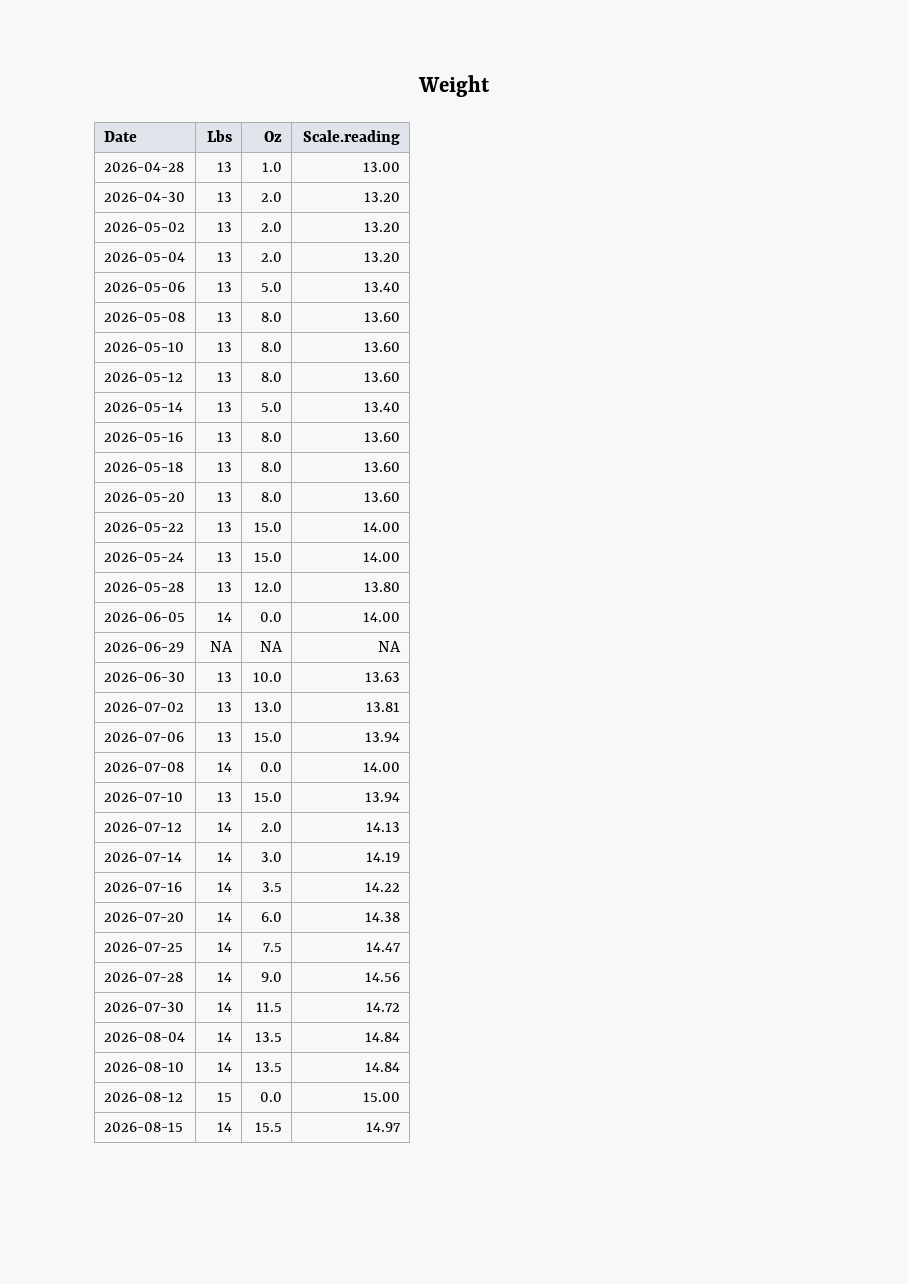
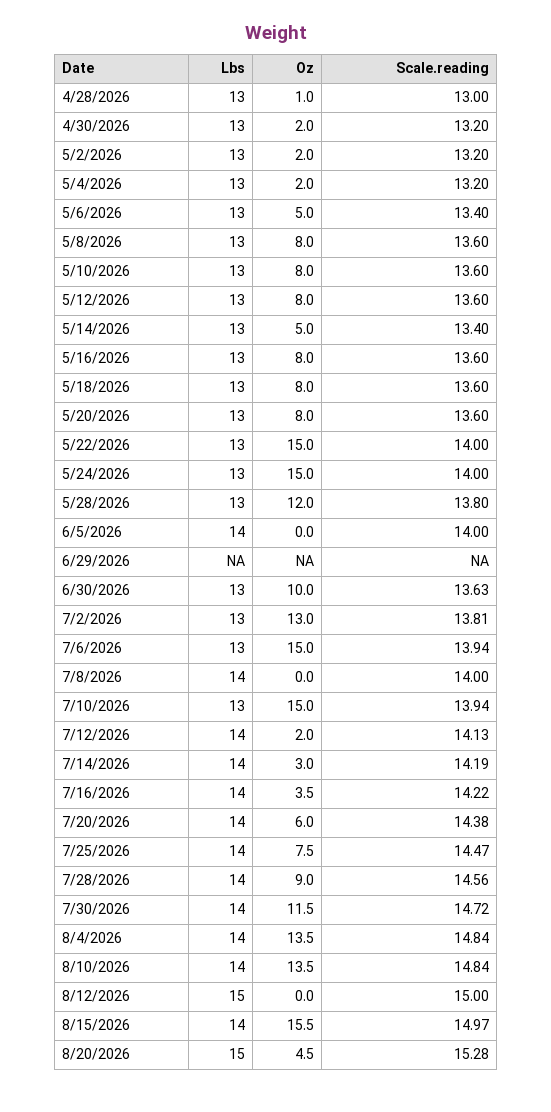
[103,162,184,172] 2026-04-28 -> [61,91,130,103] 4/28/2026
[103,192,185,202] [217,192,233,202] [261,192,283,202] [364,192,401,202] [103,222,185,232] [217,222,233,232] [261,222,283,232] [364,222,401,232] [103,252,185,262] [217,252,233,262] [261,252,283,262] [364,252,401,262] [103,282,185,292] [217,282,233,292] [261,282,283,292] [364,282,401,292] [103,312,185,322] [217,312,233,322] [261,312,283,322] [364,312,401,322] [103,342,184,352] [217,342,233,352] [261,342,283,352] [364,342,401,352] [103,372,183,382] [217,372,233,382] [261,372,283,382] [364,372,401,382] [103,402,183,412] [217,402,233,412] [261,402,283,412] [364,402,401,412] [103,432,183,442] [217,432,233,442] [261,432,283,442] [364,432,401,442] [103,462,183,472] [217,462,233,472] [261,462,283,472] [364,462,401,472] [103,492,185,502] [217,492,233,502] [261,492,283,502] [364,492,401,502] [103,522,184,532] [217,522,233,532] [254,522,283,532] [363,522,401,532] [103,552,184,562] [217,552,233,562] [254,552,283,562] [363,552,401,562] [103,582,184,592] 2026-04-30 | 13 | 2.0 | 13.20 // 2026-05-02 | 13 | 2.0 | 13.20 // 2026-05-04 | 13 | 2.0 | 13.20 // 2026-05-06 | 13 | 5.0 | 13.40 // 2026-05-08 | 13 | 8.0 | 13.60 // 2026-05-10 | 13 | 8.0 | 13.60 // 2026-05-12 | 13 | 8.0 | 13.60 // 2026-05-14 | 13 | 5.0 | 13.40 // 2026-05-16 | 13 | 8.0 | 13.60 // 2026-05-18 | 13 | 8.0 | 13.60 // 2026-05-20 | 13 | 8.0 | 13.60 // 2026-05-22 | 13 | 15.0 | 14.00 // 2026-05-24 | 13 | 15.0 | 14.00 // 2026-05-28 -> [61,120,130,132] [229,120,246,131] [295,120,315,131] [454,120,490,131] [61,149,122,161] [229,149,246,160] [295,149,315,160] [454,149,490,160] [61,178,122,190] [229,178,246,189] [295,178,315,189] [454,178,490,189] [61,207,122,219] [229,207,246,218] [295,207,315,218] [454,207,490,218] [61,236,122,248] [229,236,246,247] [295,236,315,247] [454,236,490,247] [61,265,130,277] [229,265,246,276] [295,265,315,276] [454,265,490,276] [61,294,130,306] [229,294,246,305] [295,294,315,305] [454,294,490,305] [61,323,130,335] [229,323,246,334] [295,323,315,334] [454,323,490,334] [61,352,130,364] [229,352,246,363] [295,352,315,363] [454,352,490,363] [61,381,130,393] [229,381,246,392] [295,381,315,392] [454,381,490,392] [61,410,130,422] [229,410,246,421] [295,410,315,421] [454,410,490,421] [61,439,130,451] [229,439,246,450] [287,439,315,450] [454,439,490,450] [61,468,130,480] [229,468,246,479] [287,468,315,479] [454,468,490,479] [61,497,130,509] 4/30/2026 | 13 | 2.0 | 13.20 // 5/2/2026 | 13 | 2.0 | 13.20 // 5/4/2026 | 13 | 2.0 | 13.20 // 5/6/2026 | 13 | 5.0 | 13.40 // 5/8/2026 | 13 | 8.0 | 13.60 // 5/10/2026 | 13 | 8.0 | 13.60 // 5/12/2026 | 13 | 8.0 | 13.60 // 5/14/2026 | 13 | 5.0 | 13.40 // 5/16/2026 | 13 | 8.0 | 13.60 // 5/18/2026 | 13 | 8.0 | 13.60 // 5/20/2026 | 13 | 8.0 | 13.60 // 5/22/2026 | 13 | 15.0 | 14.00 // 5/24/2026 | 13 | 15.0 | 14.00 // 5/28/2026
[103,612,185,622] [217,612,233,622] [260,612,283,622] [363,612,401,622] [103,642,184,652] 2026-06-05 | 14 | 0.0 | 14.00 // 2026-06-29 -> [61,526,122,538] [229,526,246,537] [295,526,315,537] [454,526,490,537] [61,555,130,567] 6/5/2026 | 14 | 0.0 | 14.00 // 6/29/2026
[103,672,185,682] 2026-06-30 -> [61,584,130,596] 6/30/2026
[103,702,184,712] 2026-07-02 -> [61,613,122,625] 7/2/2026
[103,732,184,742] [217,732,233,742] [254,732,283,742] [365,732,401,742] [103,762,184,772] [217,762,233,772] [260,762,283,772] [363,762,401,772] [103,792,183,802] [217,792,233,802] [254,792,283,802] [365,792,401,802] [103,822,182,832] 2026-07-06 | 13 | 15.0 | 13.94 // 2026-07-08 | 14 | 0.0 | 14.00 // 2026-07-10 | 13 | 15.0 | 13.94 // 2026-07-12 -> [61,642,122,654] [229,642,246,653] [287,642,315,653] [454,642,490,653] [61,671,122,683] [229,671,246,682] [295,671,315,682] [454,671,490,682] [61,700,130,712] [229,700,246,711] [287,700,315,711] [454,700,490,711] [61,729,130,741] 7/6/2026 | 13 | 15.0 | 13.94 // 7/8/2026 | 14 | 0.0 | 14.00 // 7/10/2026 | 13 | 15.0 | 13.94 // 7/12/2026
[103,852,182,862] 2026-07-14 -> [61,758,130,770] 7/14/2026
[103,882,182,892] 2026-07-16 -> [61,787,130,799] 7/16/2026
[103,912,184,922] 2026-07-20 -> [61,816,130,828] 7/20/2026
[103,942,183,952] 2026-07-25 -> [61,845,130,857] 7/25/2026
[103,972,183,982] 2026-07-28 -> [61,874,130,886] 7/28/2026
[103,1002,184,1012] 2026-07-30 -> [61,903,130,915] 7/30/2026
[103,1032,185,1042] [217,1032,233,1042] [255,1032,283,1042] [365,1032,401,1042] [103,1062,184,1072] [217,1062,233,1072] [255,1062,283,1072] [365,1062,401,1072] [103,1092,183,1102] 2026-08-04 | 14 | 13.5 | 14.84 // 2026-08-10 | 14 | 13.5 | 14.84 // 2026-08-12 -> [61,932,122,944] [229,932,246,943] [287,932,315,943] [454,932,490,943] [61,961,130,973] [229,961,246,972] [287,961,315,972] [454,961,490,972] [61,990,130,1002] 8/4/2026 | 14 | 13.5 | 14.84 // 8/10/2026 | 14 | 13.5 | 14.84 // 8/12/2026
[103,1122,183,1132] 2026-08-15 -> [61,1019,130,1031] 8/15/2026
(402, 1127) none -> [61,1048,130,1060] [229,1048,246,1059] [295,1048,315,1059] [454,1048,490,1059] // 8/20/2026 | 15 | 4.5 | 15.28

